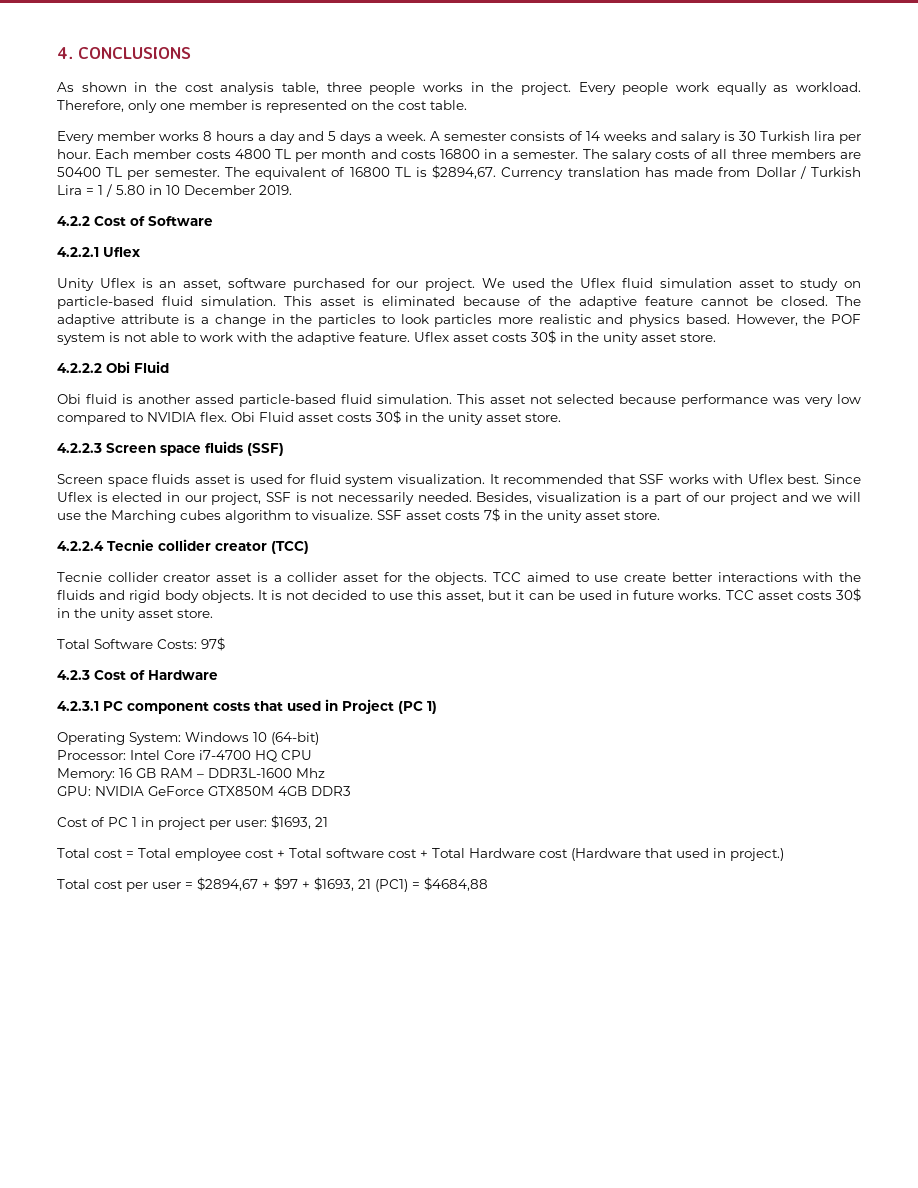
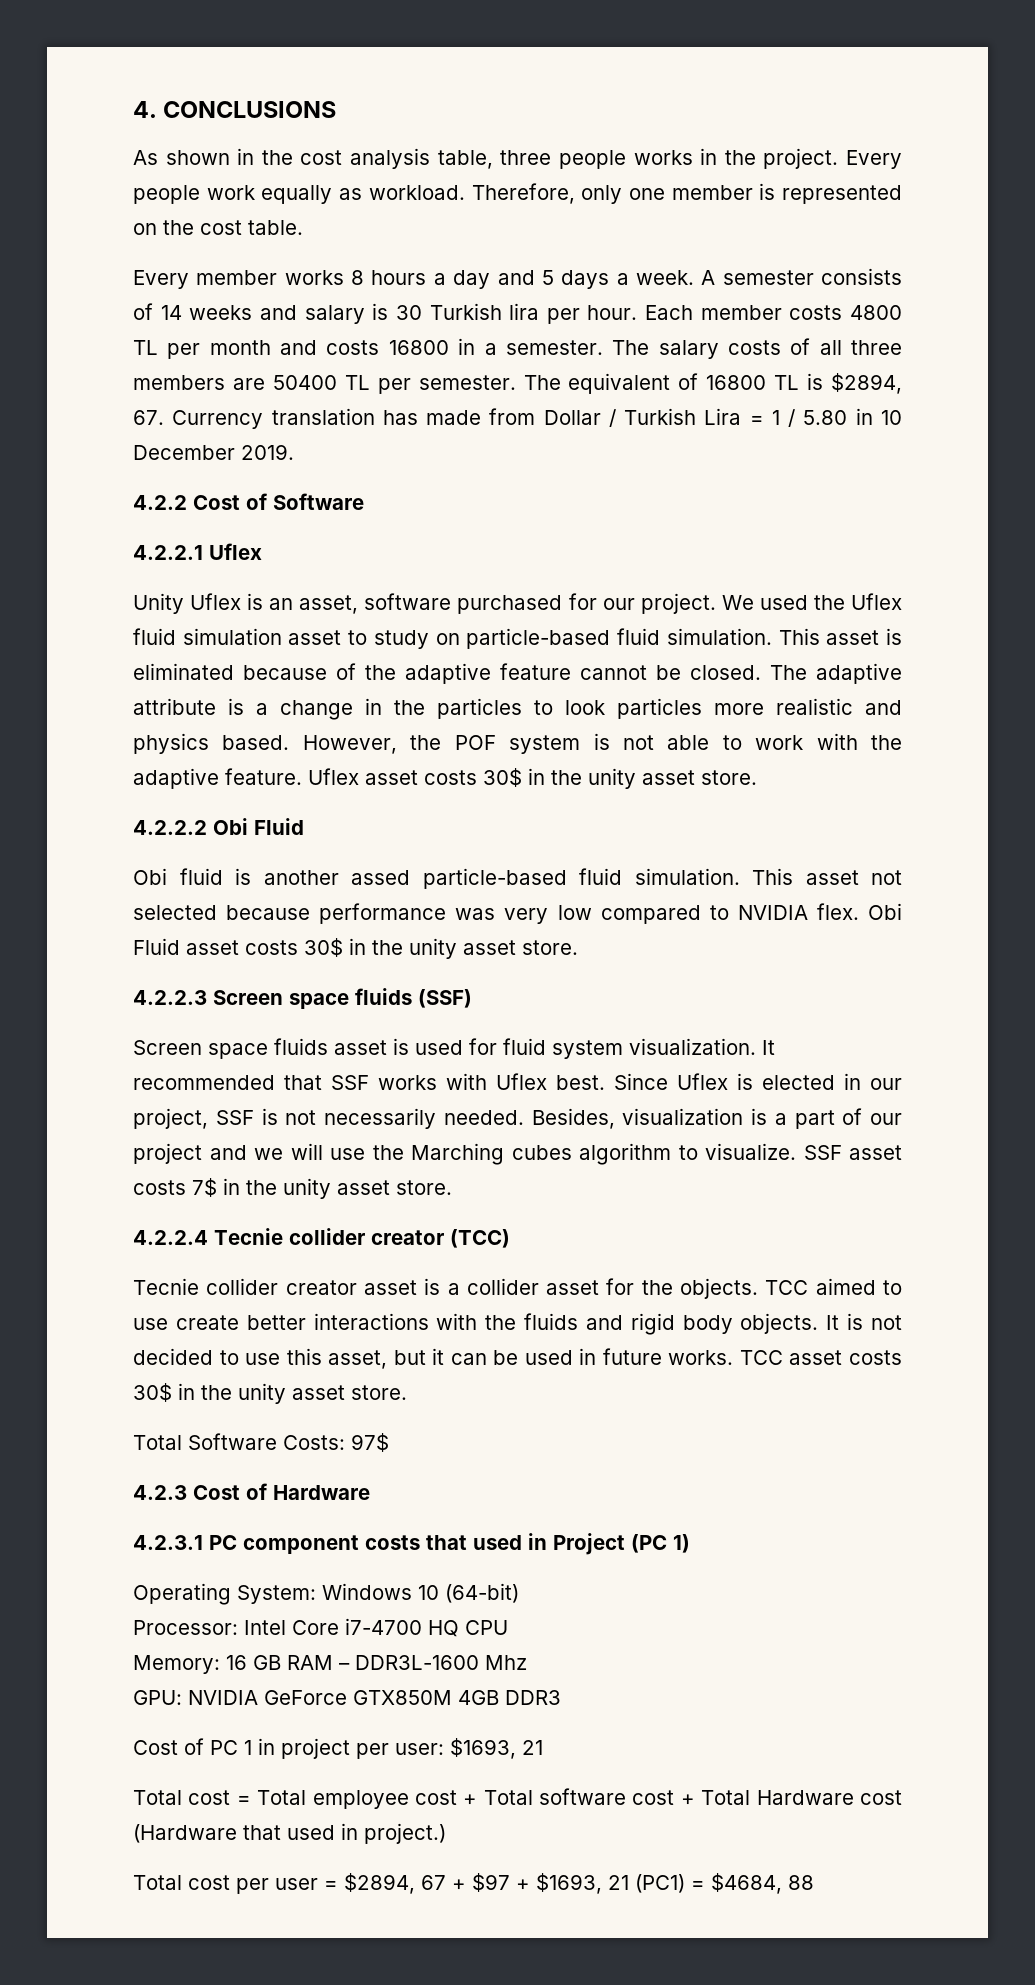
[432,165,497,179] $2894,67. -> [830,373,902,394] [133,410,164,425] $2894, 67.
[197,877,258,891] $2894,67 -> [344,1873,446,1894] $2894, 67
[424,877,488,891] $4684,88 -> [711,1873,814,1894] $4684, 88

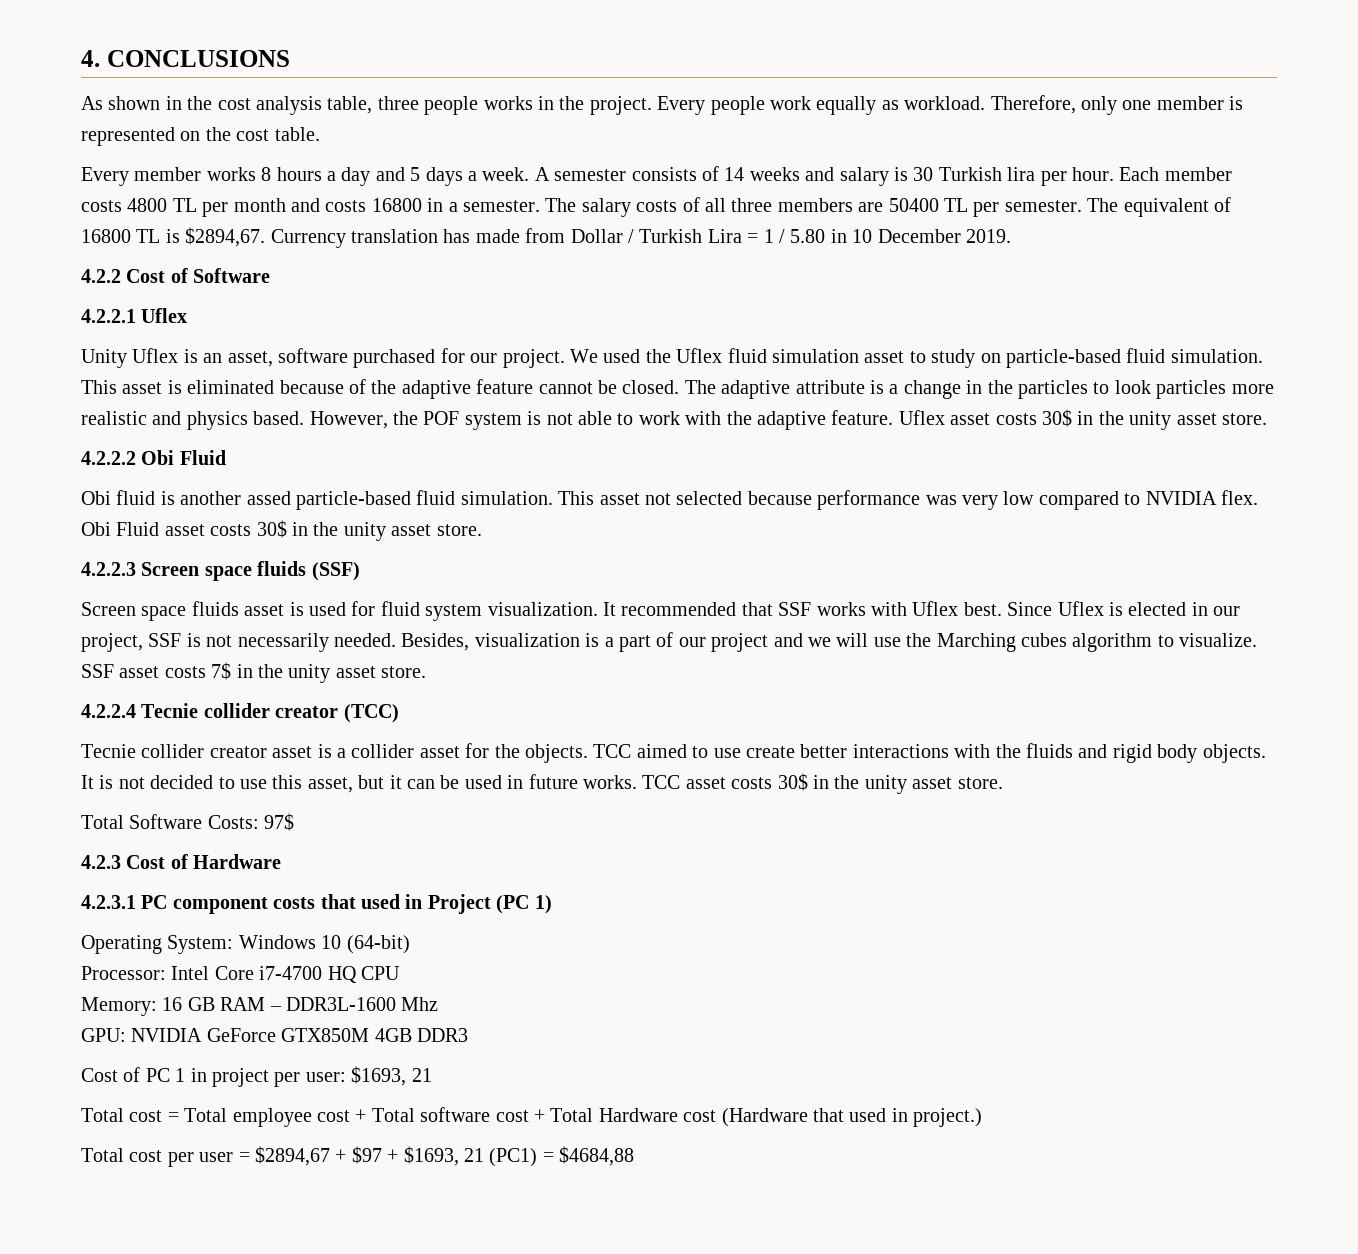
[830,373,902,394] [133,410,164,425] $2894, 67. -> [185,227,266,247] $2894,67.
[344,1873,446,1894] $2894, 67 -> [255,1146,330,1166] $2894,67
[711,1873,814,1894] $4684, 88 -> [559,1146,635,1166] $4684,88

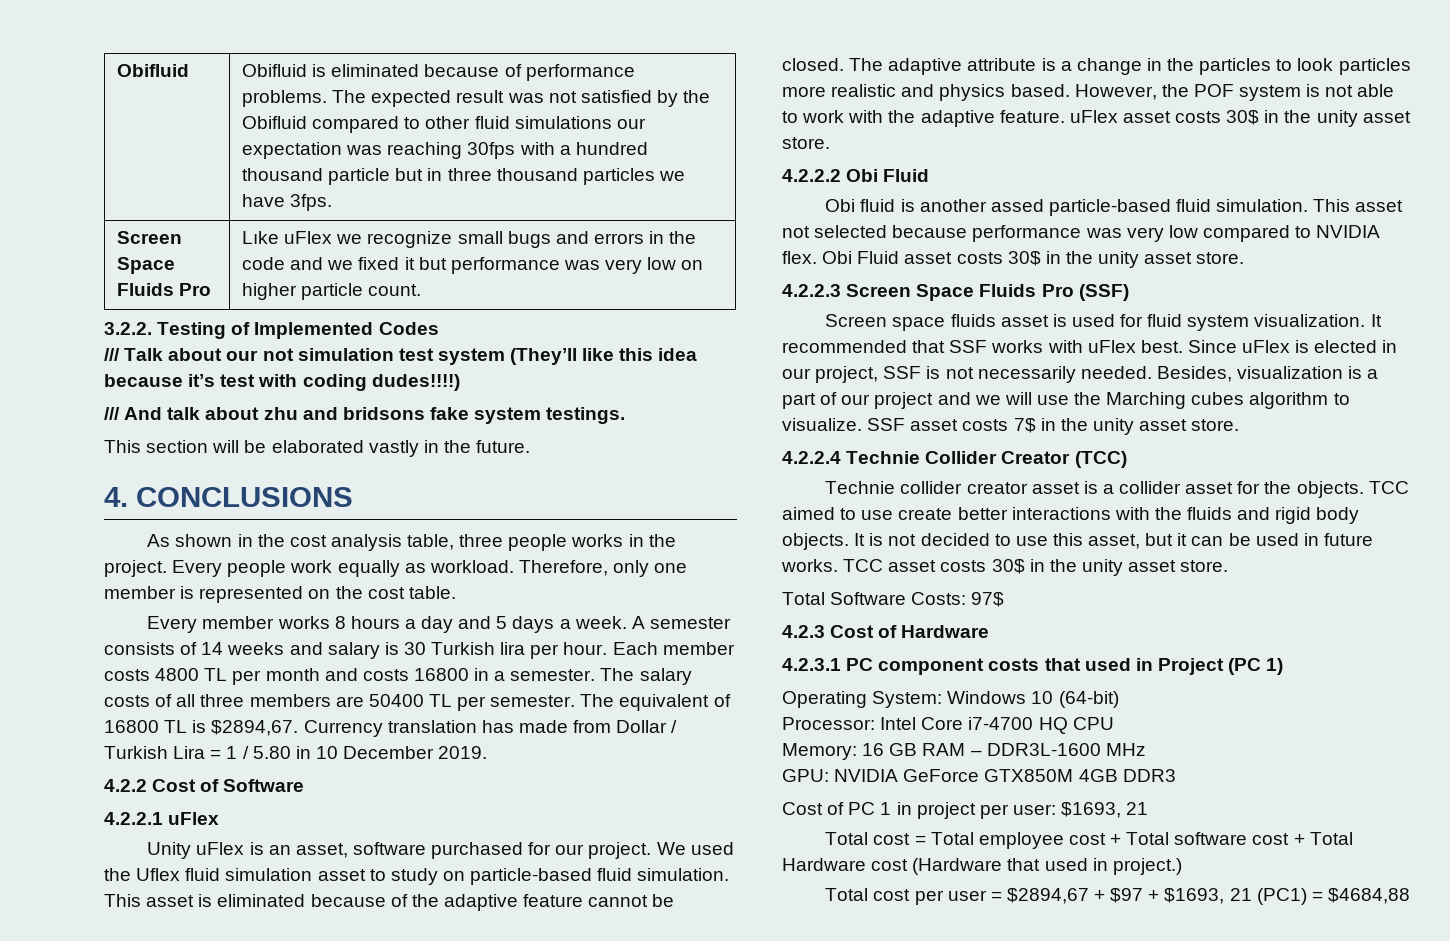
(81, 58) none -> [117,64,190,77] [242,64,635,81] [242,90,711,107] [242,116,646,133] [242,142,648,159] [242,168,685,185] [242,194,333,211] [117,231,183,244] [117,257,176,274] [117,283,212,296] [242,231,697,248] [242,257,704,274] [242,283,422,300] [104,322,439,339] [104,348,698,365] [104,374,460,391] [104,407,626,424] [104,440,531,457] Obifluid | Obifluid is eliminated because of performance problems. The expected result was not satisfied by the Obifluid compared to other fluid simulations our expectation was reaching 30fps with a hundred thousand particle but in three thousand particles we have 3fps. // Screen Space Fluids Pro | Lıke uFlex we recognize small bugs and errors in the code and we fixed it but performance was very low on higher particle count. // 3.2.2. Testing of Implemented Codes // /// Talk about our not simulation test system (They’ll like this idea because it’s test with coding dudes!!!!) // /// And talk about zhu and bridsons fake system testings. // This section will be elaborated vastly in the future. //
[141,308,188,323] Uflex -> [168,812,220,825] uFlex
[132,348,179,363] Uflex -> [196,842,245,855] uFlex
[898,410,945,425] Uflex -> [1069,110,1118,123] uFlex
[204,561,307,581] space fluids -> [916,284,1074,301] Space Fluids Pro
[912,601,959,616] Uflex -> [1087,340,1136,353] uFlex
[1057,601,1104,616] Uflex -> [1242,340,1291,353] uFlex
[141,703,339,718] Tecnie collider creator -> [846,451,1071,464] Technie Collider Creator
[81,744,136,758] Tecnie -> [825,481,896,494] Technie
[401,997,439,1011] Mhz -> [1105,743,1146,756] MHz

